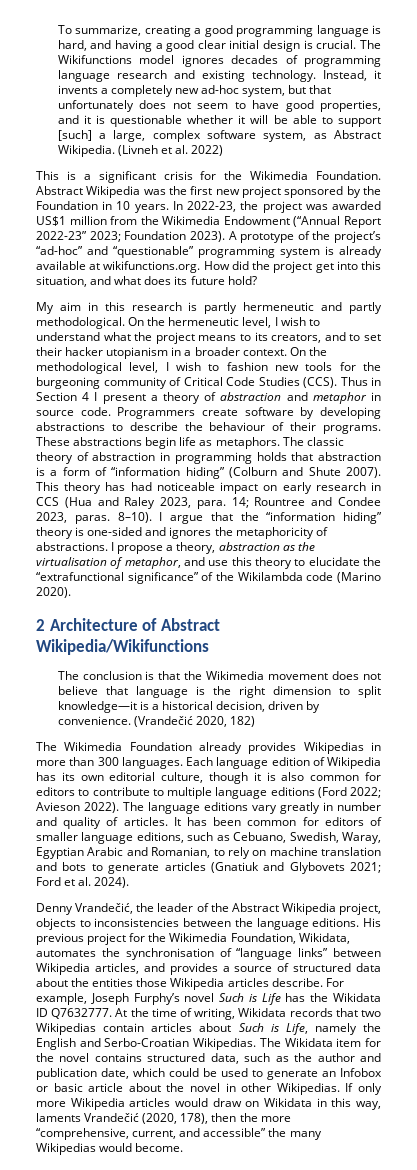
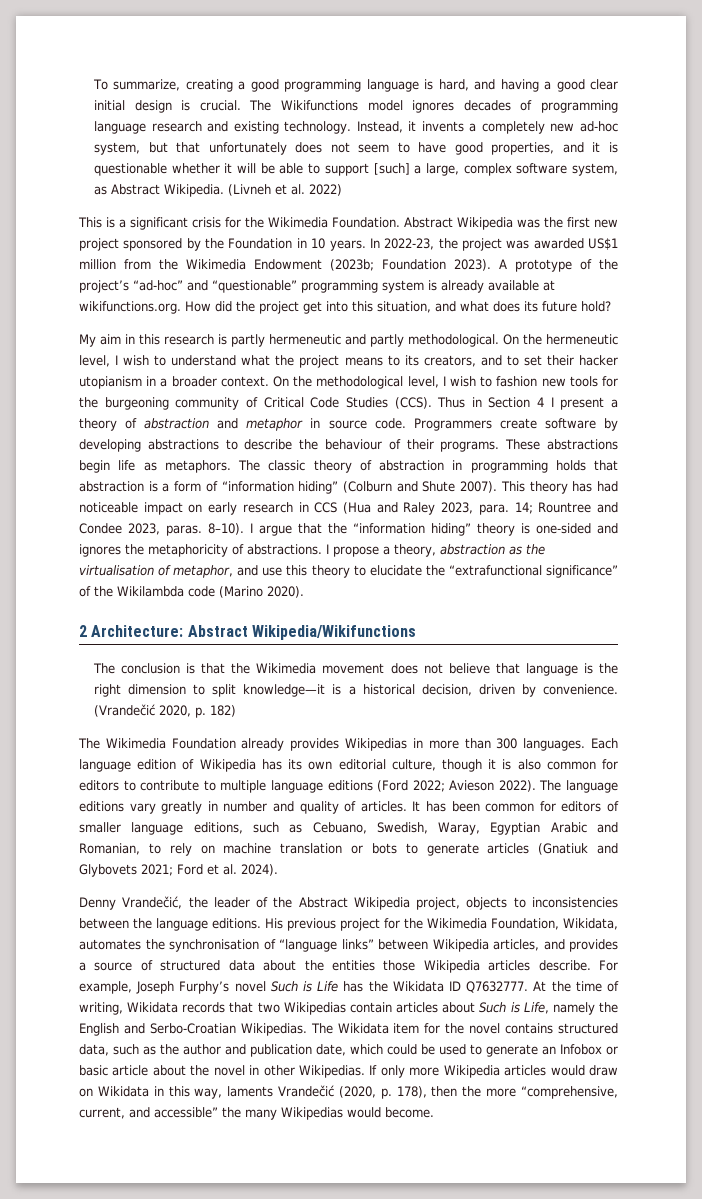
[293,216,381,228] [36,231,121,242] (“Annual Report 2022-23” 2023; -> [330,259,374,271] (2023b;
[49,618,158,631] Architecture of -> [91,625,184,637] Architecture:
(227, 721) none -> [195,707,207,718] p.
[36,862,57,871] and -> [351,845,363,854] or
(178, 1118) none -> [380,1088,392,1099] p.

